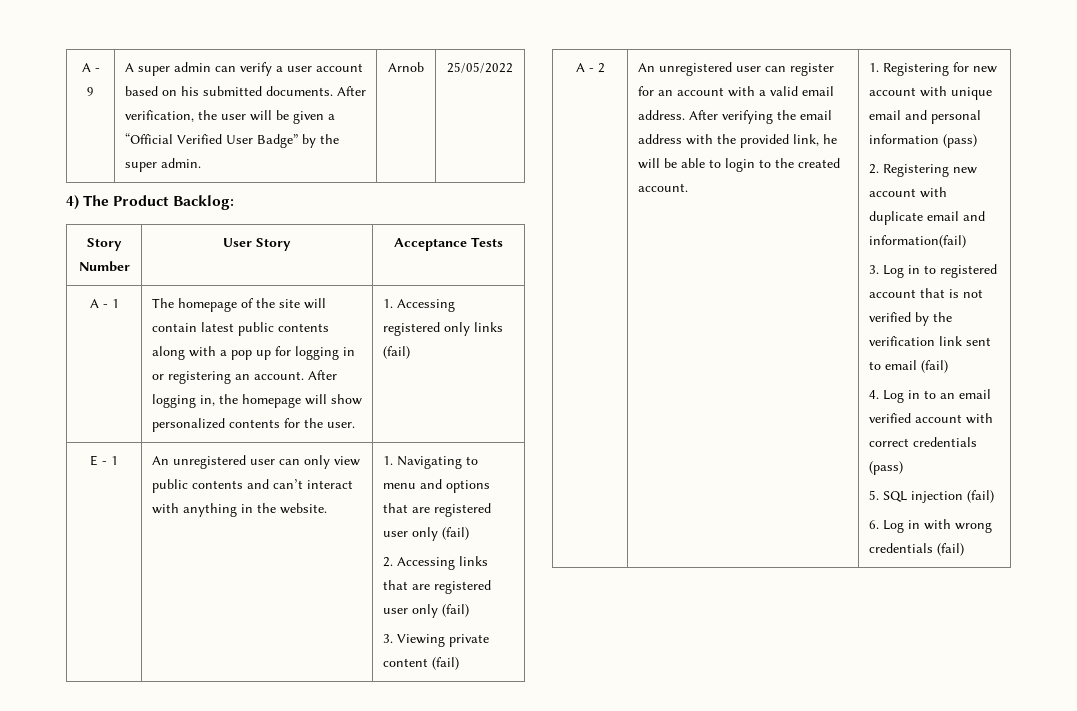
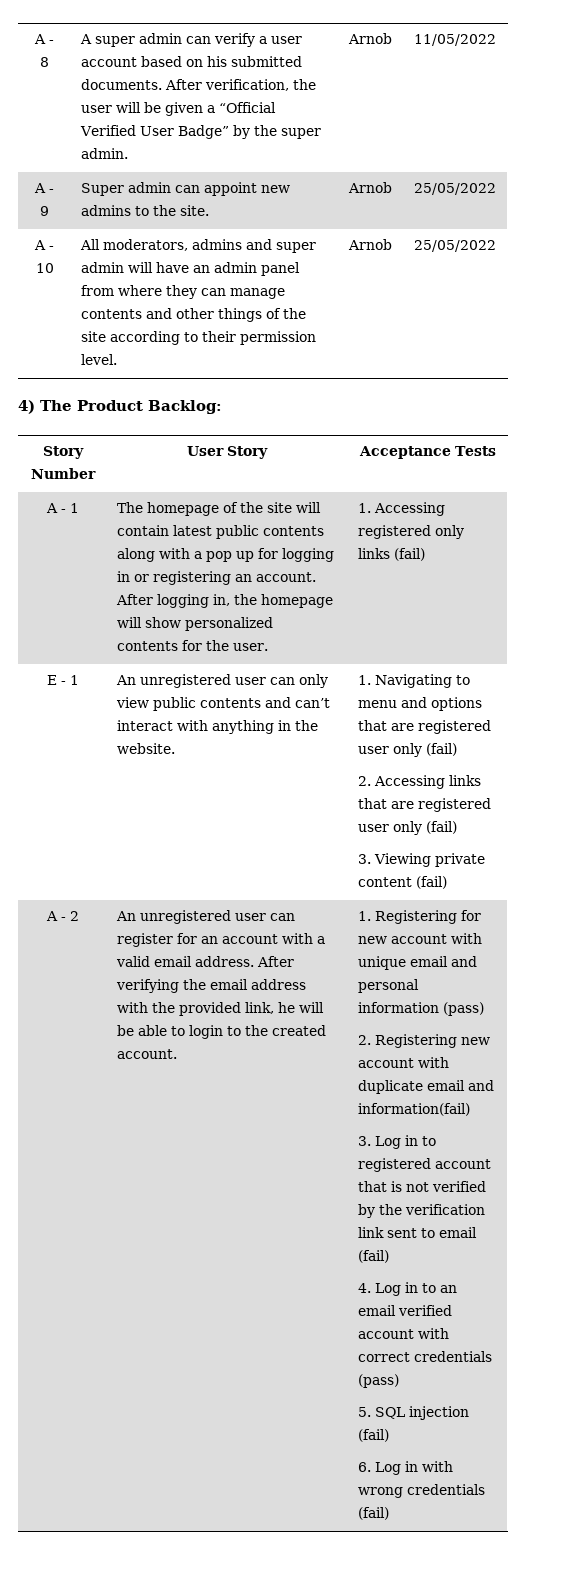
[81,63,100,72] [87,87,94,96] A - 9 -> [34,34,54,44] [40,57,49,67] A - 8
(424, 67) none -> [414,34,496,46] [34,183,54,193] [40,206,49,216] [80,182,290,196] [80,205,209,216] [347,182,392,193] [414,183,496,195] [34,240,54,250] [35,263,54,273] [79,239,316,253] [80,262,300,276] [80,285,285,299] [80,308,306,322] [80,331,316,345] [80,354,117,365] [347,239,392,250] | 11/05/2022 // A - 9 | Super admin can appoint new admins to the site. | Arnob | 25/05/2022 // A - 10 | All moderators, admins and super admin will have an admin panel from where they can manage contents and other things of the site according to their permission level. | Arnob

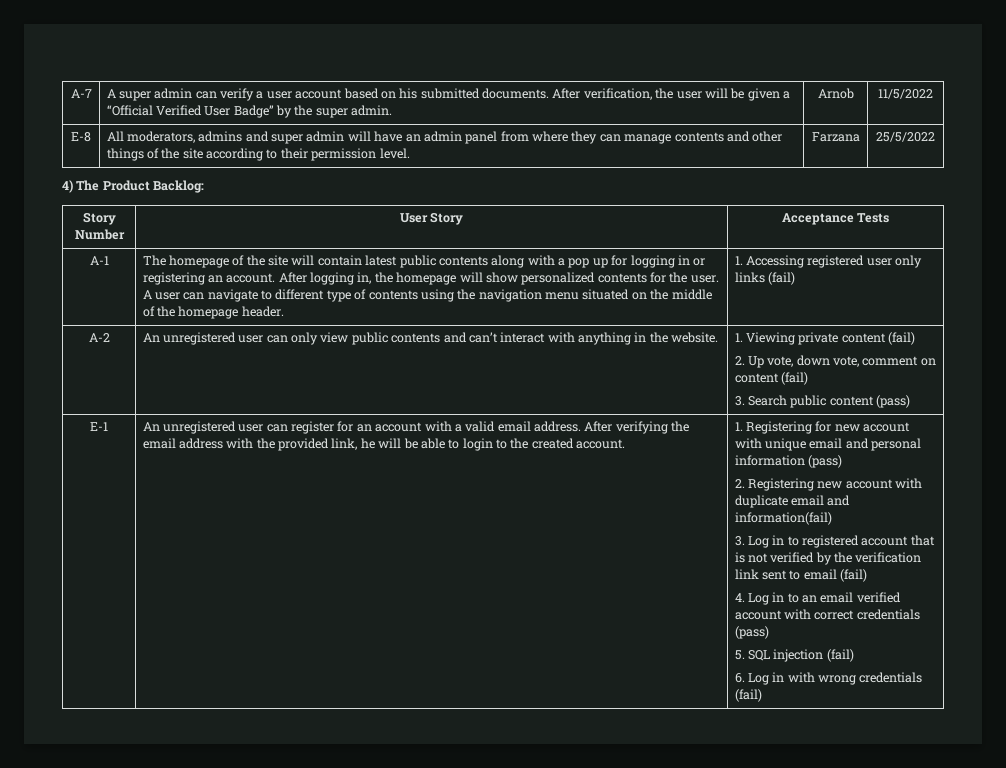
[34,34,54,44] [40,57,49,67] A - 8 -> [70,89,92,98] A-7
[414,34,496,46] [34,183,54,193] [40,206,49,216] [80,182,290,196] [80,205,209,216] [347,182,392,193] [414,183,496,195] [34,240,54,250] [35,263,54,273] 11/05/2022 // A - 9 | Super admin can appoint new admins to the site. | Arnob | 25/05/2022 // A - 10 -> [878,89,934,99] [71,132,91,142] 11/5/2022 // E-8
[347,239,392,250] [414,240,496,252] Arnob | 25/05/2022 -> [811,132,860,142] [876,132,936,142] Farzana | 25/5/2022
[45,503,79,513] A - 1 -> [89,256,109,265] A-1
(268, 647) none -> [142,289,712,302] [142,306,284,319] A user can navigate to different type of contents using the navigation menu situated on the middle of the homepage header.
(431, 532) none -> [866,258,892,266] user
[46,675,79,685] E - 1 -> [88,333,110,342] A-2
[374,674,470,688] [357,697,482,711] [357,720,491,734] [357,743,457,757] [357,775,481,789] [357,798,491,812] [357,821,457,835] [357,853,485,867] [357,876,447,889] [45,911,79,921] Navigating to menu and options that are registered user only (fail) // 2. Accessing links that are registered user only (fail) // 3. Viewing private content (fail) // A - 2 -> [745,332,916,345] [734,355,936,368] [734,372,808,385] [734,395,911,408] [90,422,108,431] Viewing private content (fail) // 2. Up vote, down vote, comment on content (fail) // 3. Search public content (pass) // E-1

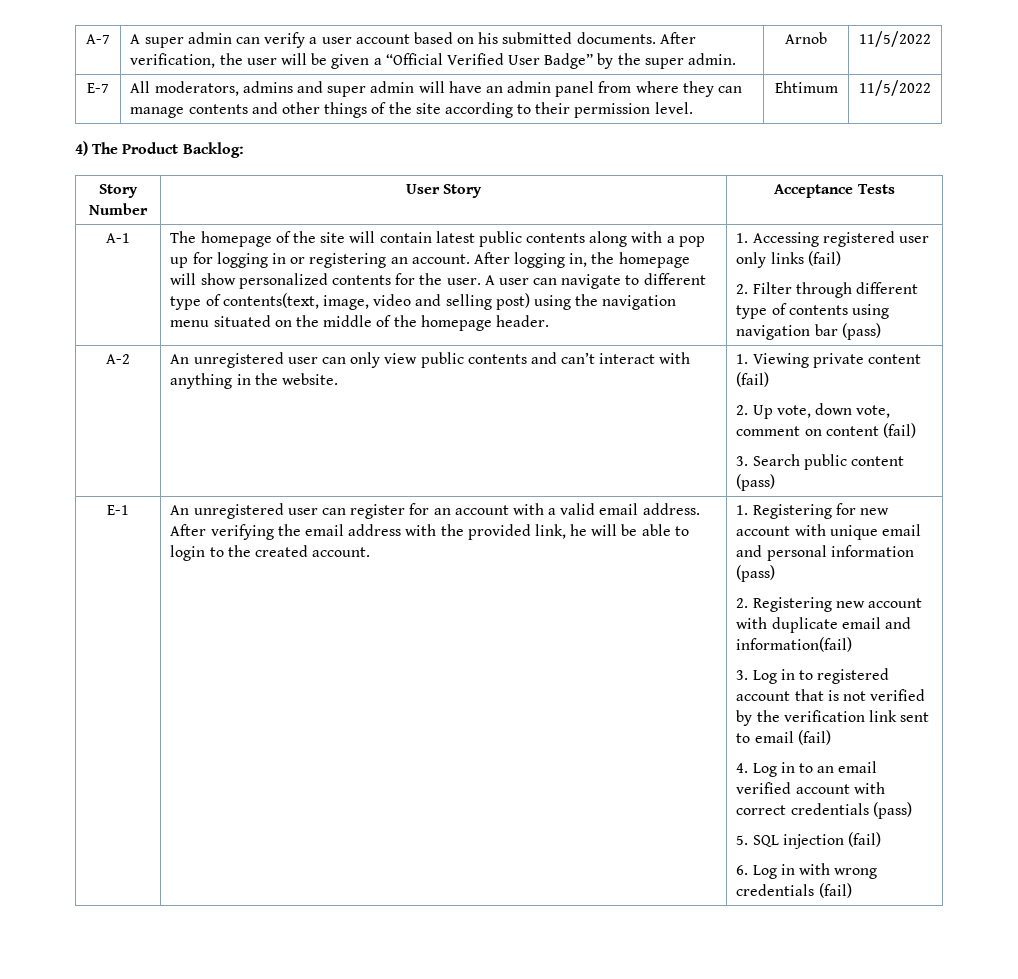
[71,132,91,142] E-8 -> [87,83,109,93] E-7
[811,132,860,142] [876,132,936,142] Farzana | 25/5/2022 -> [774,81,838,93] [859,80,931,96] Ehtimum | 11/5/2022
[368,290,418,300] contents -> [222,293,530,310] contents(text, image, video and selling post)
(795, 278) none -> [736,282,918,298] [736,303,889,319] [736,323,881,340] // 2. Filter through different type of contents using navigation bar (pass)

